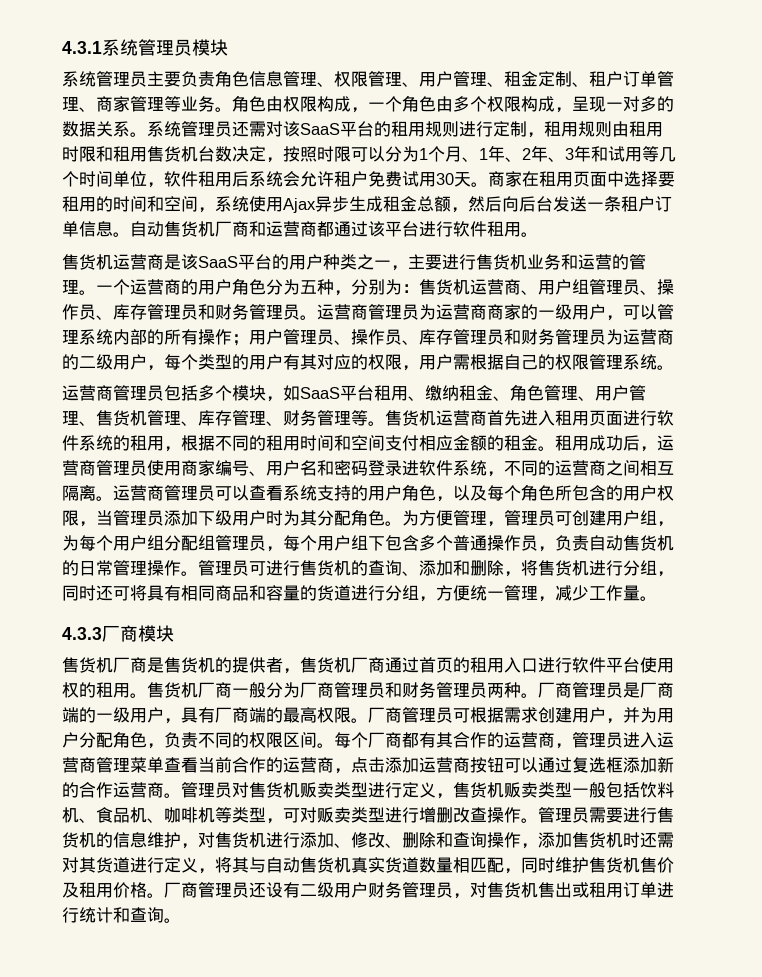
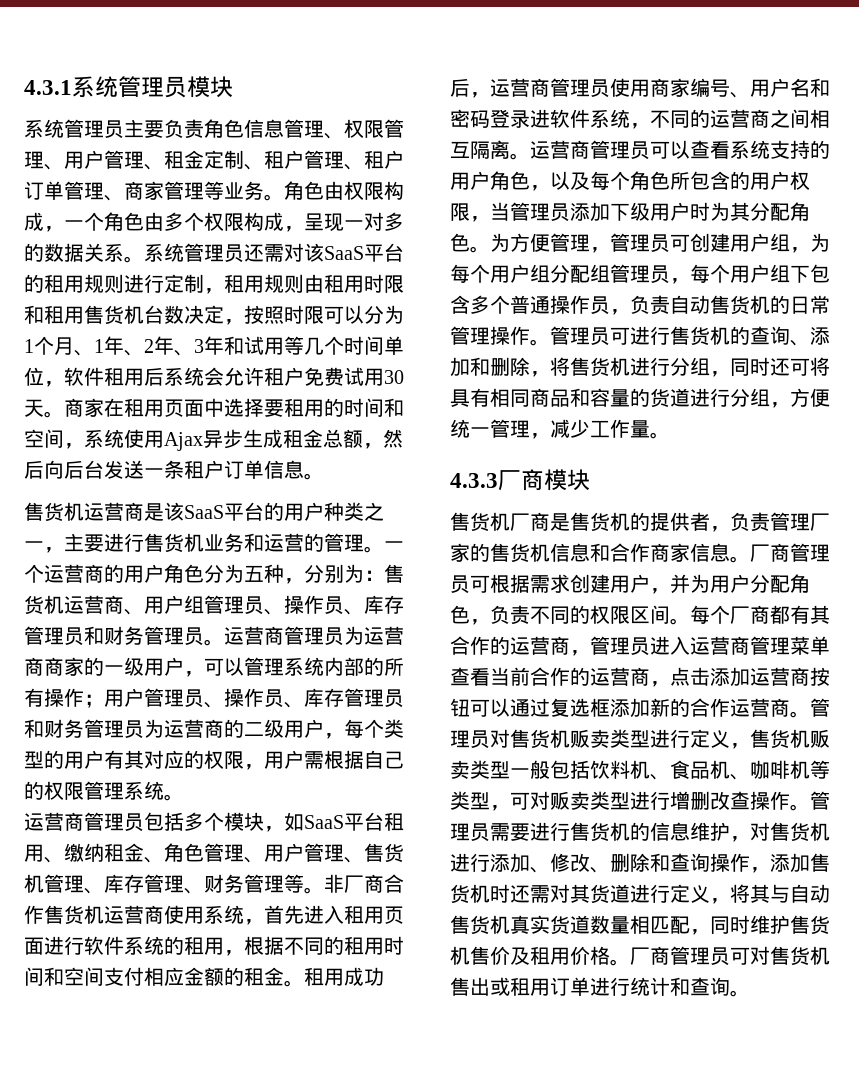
(623, 79) none -> [304,150,404,170] 管理、租户
[130,221,538,237] 自动售货机厂商和运营商都通过该平台进行软件租用。 -> (324, 476) none
[385,410,487,426] 售货机运营商 -> [324,874,404,893] [24,905,264,925] 非厂商合作售货机运营商使用系统，
[300,657,674,673] [62,682,674,698] [62,707,351,724] 售货机厂商通过首页的租用入口进行软件平台使用权的租用。售货机厂商一般分为厂商管理员和财务管理员两种。厂商管理员是厂商端的一级用户，具有厂商端的最高权限 -> [730,512,830,532] [450,543,730,563] 负责管理厂家的售货机信息和合作商家信息
[249,882,470,899] 还设有二级用户财务管理员， -> [730,947,750,965] 可

